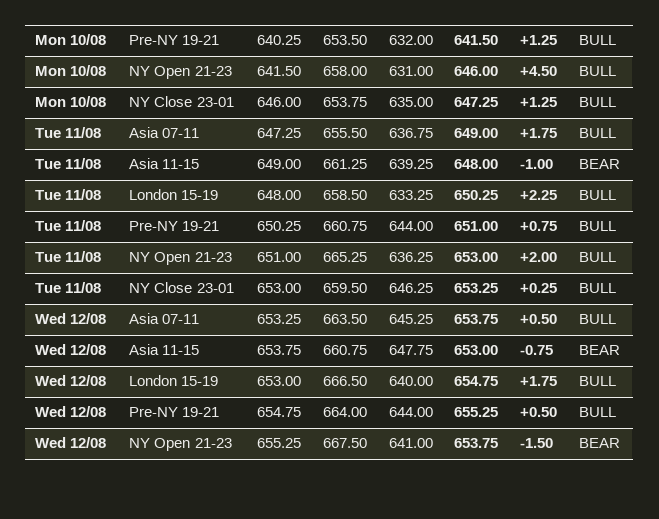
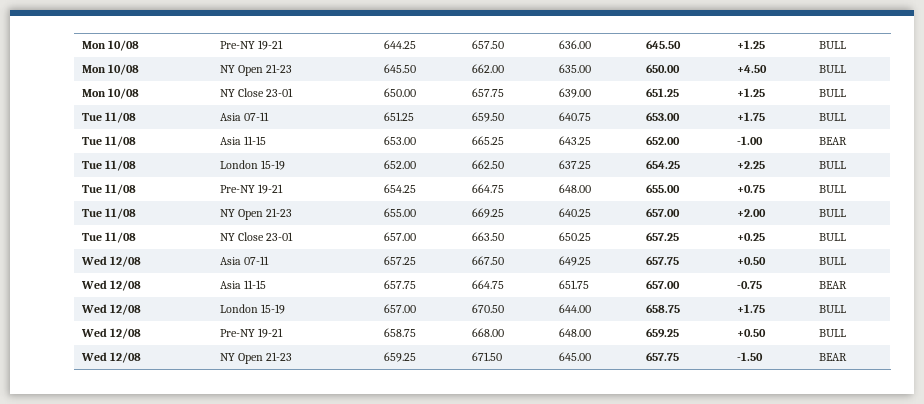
[257,35,302,45] [323,35,368,45] [389,35,434,45] [454,35,499,45] 640.25 | 653.50 | 632.00 | 641.50 -> [383,40,416,49] [471,40,504,49] [558,40,591,49] [645,40,681,49] 644.25 | 657.50 | 636.00 | 645.50
[257,66,302,76] [323,66,368,76] [389,66,434,76] [454,66,499,76] 641.50 | 658.00 | 631.00 | 646.00 -> [383,64,416,73] [471,64,504,73] [558,64,591,73] [645,64,680,73] 645.50 | 662.00 | 635.00 | 650.00
[257,97,302,107] [323,97,368,107] [389,97,434,107] [454,97,499,107] 646.00 | 653.75 | 635.00 | 647.25 -> [383,88,416,97] [471,88,504,97] [558,88,591,98] [645,88,679,97] 650.00 | 657.75 | 639.00 | 651.25
[257,128,302,138] [323,128,368,138] [389,128,434,138] [454,128,499,138] 647.25 | 655.50 | 636.75 | 649.00 -> [383,112,414,121] [471,112,504,122] [558,112,591,121] [645,112,680,121] 651.25 | 659.50 | 640.75 | 653.00
[257,159,302,169] [323,159,368,169] [389,159,434,169] [454,159,499,169] 649.00 | 661.25 | 639.25 | 648.00 -> [383,136,416,145] [471,136,504,145] [558,136,591,145] [645,136,680,145] 653.00 | 665.25 | 643.25 | 652.00
[257,190,302,200] [323,190,368,200] [389,190,434,200] [454,190,499,200] 648.00 | 658.50 | 633.25 | 650.25 -> [383,160,416,169] [471,160,504,169] [558,160,591,169] [645,160,680,169] 652.00 | 662.50 | 637.25 | 654.25
[257,221,302,231] [323,221,368,231] [389,221,434,231] [454,221,499,231] 650.25 | 660.75 | 644.00 | 651.00 -> [383,184,416,193] [471,184,504,193] [558,184,591,193] [645,184,680,193] 654.25 | 664.75 | 648.00 | 655.00
[257,252,302,262] [323,252,368,262] [389,252,434,262] [454,252,499,262] 651.00 | 665.25 | 636.25 | 653.00 -> [383,208,416,217] [471,208,504,218] [558,208,591,217] [645,208,680,217] 655.00 | 669.25 | 640.25 | 657.00
[257,283,302,293] [323,283,368,293] [389,283,434,293] [454,283,499,293] 653.00 | 659.50 | 646.25 | 653.25 -> [383,232,416,241] [471,232,504,241] [558,232,591,241] [645,232,679,241] 657.00 | 663.50 | 650.25 | 657.25
[257,314,302,324] [323,314,368,324] [389,314,434,324] [454,314,499,324] 653.25 | 663.50 | 645.25 | 653.75 -> [383,256,416,265] [471,256,504,265] [558,256,591,266] [645,256,679,265] 657.25 | 667.50 | 649.25 | 657.75
[257,345,302,355] [323,345,368,355] [389,345,434,355] [454,345,499,355] 653.75 | 660.75 | 647.75 | 653.00 -> [383,280,416,289] [471,280,504,289] [558,280,589,289] [645,280,680,289] 657.75 | 664.75 | 651.75 | 657.00
[257,376,302,386] [323,376,368,386] [389,376,434,386] [454,376,499,386] 653.00 | 666.50 | 640.00 | 654.75 -> [383,304,416,313] [471,304,504,313] [558,304,591,313] [645,304,680,313] 657.00 | 670.50 | 644.00 | 658.75
[257,407,302,417] [323,407,368,417] [389,407,434,417] [454,407,499,417] 654.75 | 664.00 | 644.00 | 655.25 -> [383,328,416,337] [471,328,504,337] [558,328,591,337] [645,328,679,338] 658.75 | 668.00 | 648.00 | 659.25
[257,438,302,448] [323,438,368,448] [389,438,434,448] [454,438,499,448] 655.25 | 667.50 | 641.00 | 653.75 -> [383,352,416,362] [471,352,502,361] [558,352,591,361] [645,352,679,361] 659.25 | 671.50 | 645.00 | 657.75

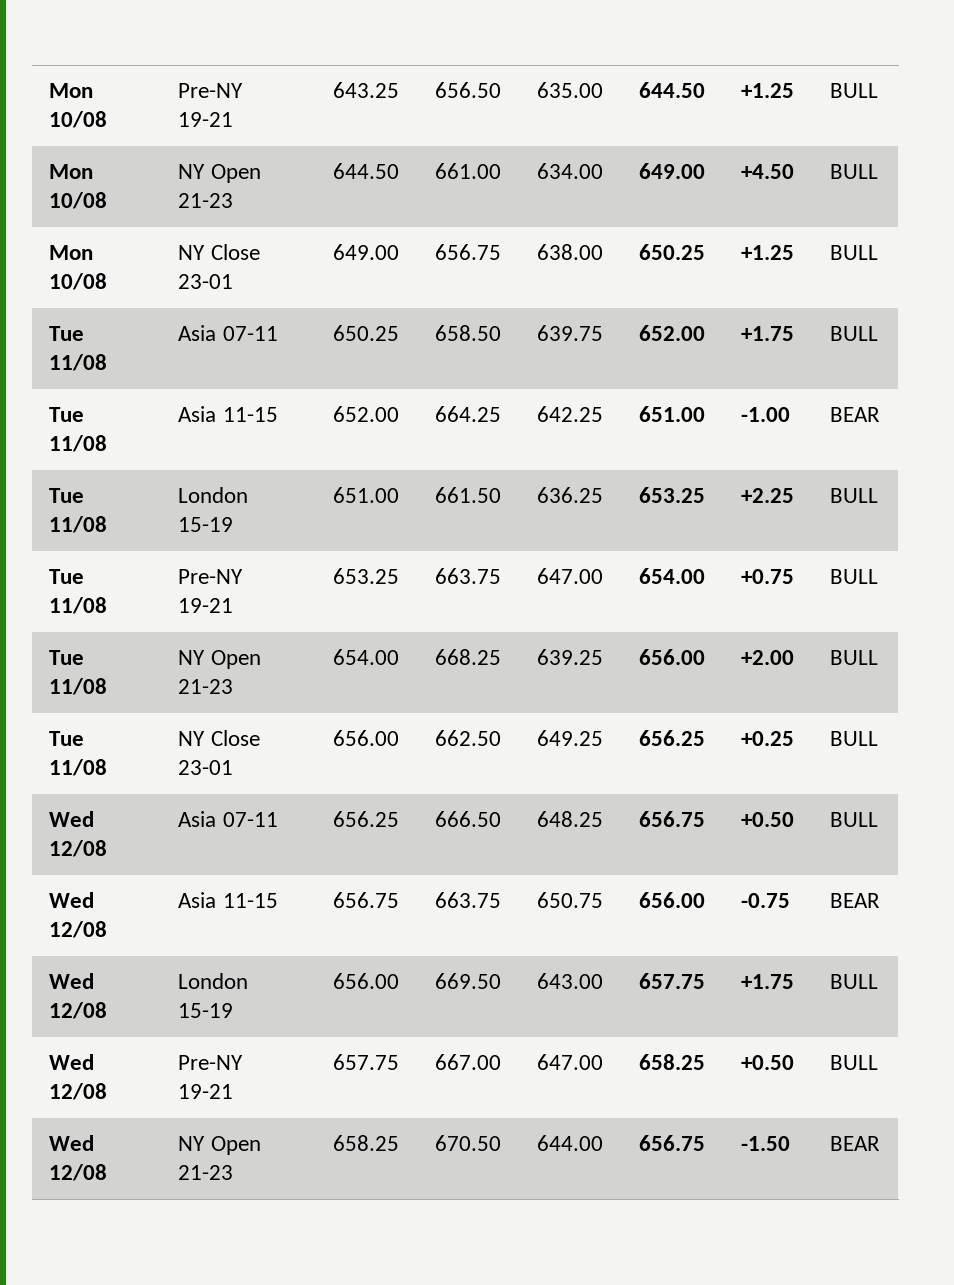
[383,40,416,49] [471,40,504,49] [558,40,591,49] [645,40,681,49] 644.25 | 657.50 | 636.00 | 645.50 -> [333,82,400,98] [435,82,502,98] [537,82,604,98] [639,82,706,98] 643.25 | 656.50 | 635.00 | 644.50
[383,64,416,73] [471,64,504,73] [558,64,591,73] [645,64,680,73] 645.50 | 662.00 | 635.00 | 650.00 -> [333,163,400,179] [435,163,502,179] [537,163,604,179] [639,163,706,179] 644.50 | 661.00 | 634.00 | 649.00
[383,88,416,97] [471,88,504,97] [558,88,591,98] [645,88,679,97] 650.00 | 657.75 | 639.00 | 651.25 -> [333,244,400,260] [435,244,502,260] [537,244,604,260] [639,244,706,260] 649.00 | 656.75 | 638.00 | 650.25
[383,112,414,121] [471,112,504,122] [558,112,591,121] [645,112,680,121] 651.25 | 659.50 | 640.75 | 653.00 -> [333,325,400,341] [435,325,502,341] [537,325,604,341] [639,325,706,341] 650.25 | 658.50 | 639.75 | 652.00
[383,136,416,145] [471,136,504,145] [558,136,591,145] [645,136,680,145] 653.00 | 665.25 | 643.25 | 652.00 -> [333,406,400,422] [435,406,502,422] [537,406,604,422] [639,406,706,422] 652.00 | 664.25 | 642.25 | 651.00
[383,160,416,169] [471,160,504,169] [558,160,591,169] [645,160,680,169] 652.00 | 662.50 | 637.25 | 654.25 -> [333,487,400,503] [435,487,502,503] [537,487,604,503] [639,487,706,503] 651.00 | 661.50 | 636.25 | 653.25
[383,184,416,193] [471,184,504,193] [558,184,591,193] [645,184,680,193] 654.25 | 664.75 | 648.00 | 655.00 -> [333,568,400,584] [435,568,502,584] [537,568,604,584] [639,568,706,584] 653.25 | 663.75 | 647.00 | 654.00
[383,208,416,217] [471,208,504,218] [558,208,591,217] [645,208,680,217] 655.00 | 669.25 | 640.25 | 657.00 -> [333,649,400,665] [435,649,502,665] [537,649,604,665] [639,649,706,665] 654.00 | 668.25 | 639.25 | 656.00
[383,232,416,241] [471,232,504,241] [558,232,591,241] [645,232,679,241] 657.00 | 663.50 | 650.25 | 657.25 -> [333,730,400,746] [435,730,502,746] [537,730,604,746] [639,730,706,746] 656.00 | 662.50 | 649.25 | 656.25
[383,256,416,265] [471,256,504,265] [558,256,591,266] [645,256,679,265] 657.25 | 667.50 | 649.25 | 657.75 -> [333,811,400,827] [435,811,502,827] [537,811,604,827] [639,811,706,827] 656.25 | 666.50 | 648.25 | 656.75
[383,280,416,289] [471,280,504,289] [558,280,589,289] [645,280,680,289] 657.75 | 664.75 | 651.75 | 657.00 -> [333,892,400,908] [435,892,502,908] [537,892,604,908] [639,892,706,908] 656.75 | 663.75 | 650.75 | 656.00
[383,304,416,313] [471,304,504,313] [558,304,591,313] [645,304,680,313] 657.00 | 670.50 | 644.00 | 658.75 -> [333,973,400,989] [435,973,502,989] [537,973,604,989] [639,973,706,989] 656.00 | 669.50 | 643.00 | 657.75
[383,328,416,337] [471,328,504,337] [558,328,591,337] [645,328,679,338] 658.75 | 668.00 | 648.00 | 659.25 -> [333,1054,400,1070] [435,1054,502,1070] [537,1054,604,1070] [639,1054,706,1070] 657.75 | 667.00 | 647.00 | 658.25
[383,352,416,362] [471,352,502,361] [558,352,591,361] [645,352,679,361] 659.25 | 671.50 | 645.00 | 657.75 -> [333,1135,400,1151] [435,1135,502,1151] [537,1135,604,1151] [639,1135,706,1151] 658.25 | 670.50 | 644.00 | 656.75

